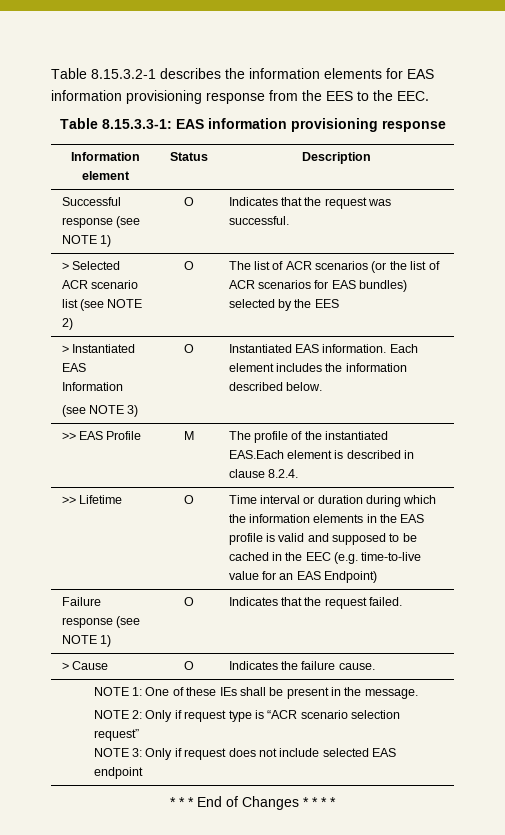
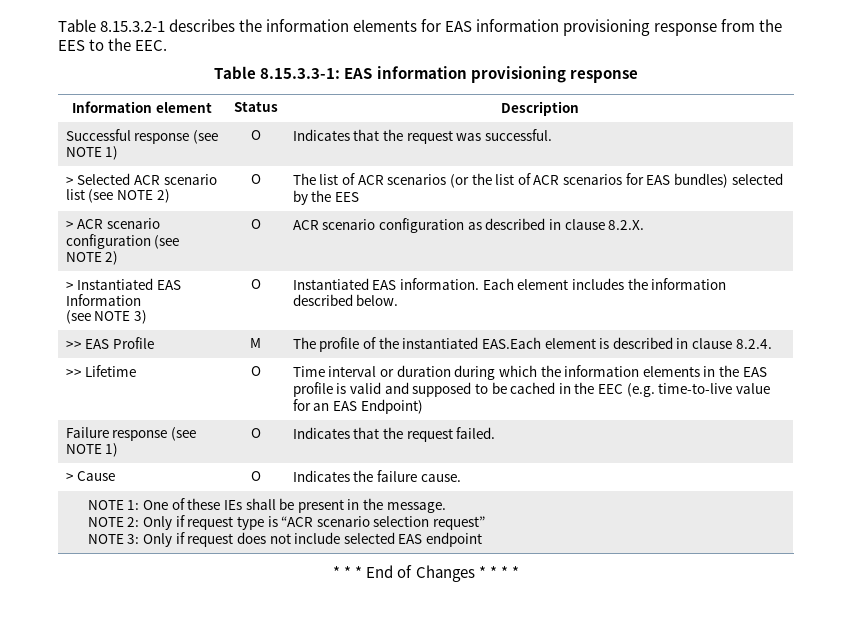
(339, 303) none -> [65,218,160,229] [65,234,180,249] [65,251,119,265] [250,219,261,229] [292,218,645,233] // > ACR scenario configuration (see NOTE 2) | O | ACR scenario configuration as described in clause 8.2.X.

